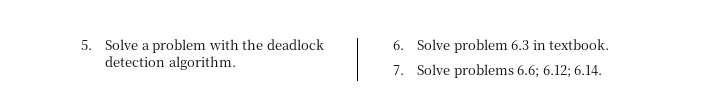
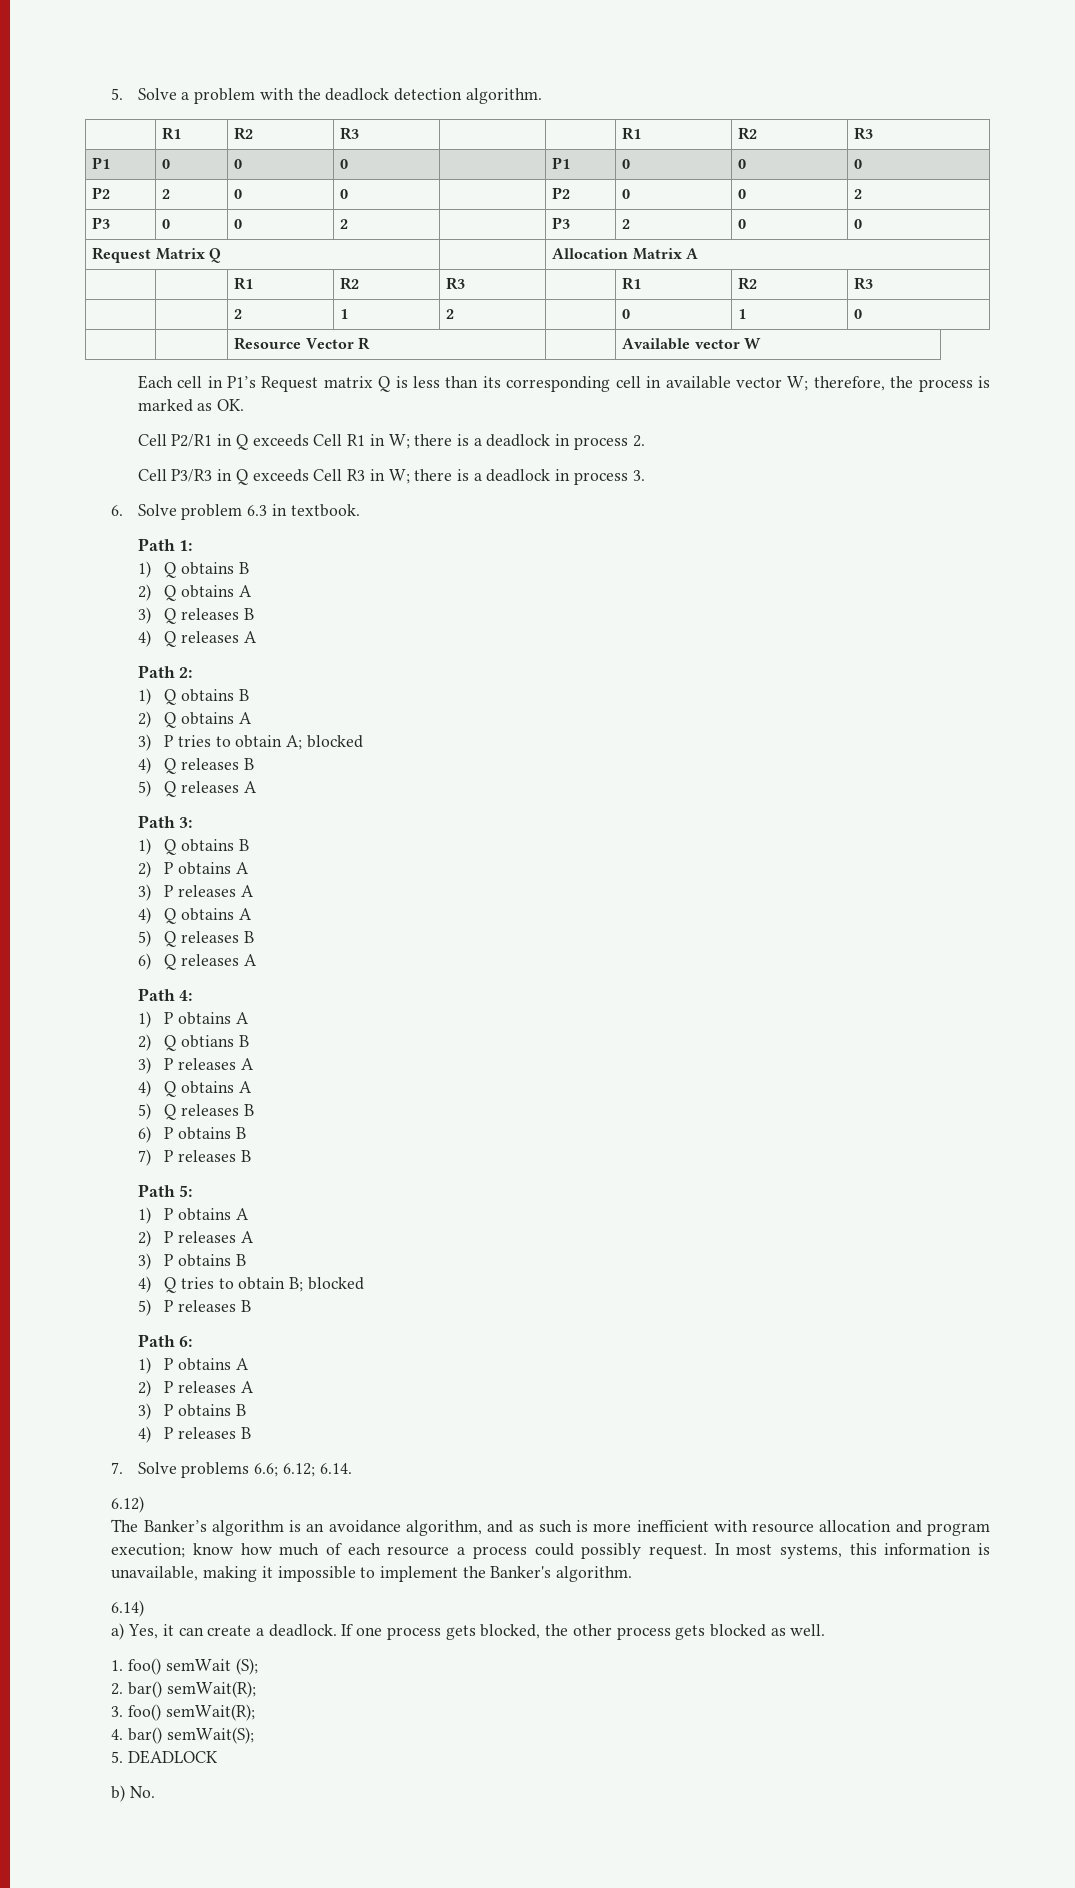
(236, 63) none -> [162,127,182,140] [234,127,254,140] [340,127,360,140] [622,127,642,140] [738,127,758,140] [854,127,874,140] [92,157,111,169] [162,159,171,169] [234,159,243,169] [340,159,349,169] [552,157,571,169] [622,159,631,169] [738,159,747,169] [854,159,863,169] [92,187,111,199] [162,189,171,199] [234,189,243,199] [340,189,349,199] [552,187,571,199] [622,189,631,199] [738,189,747,199] [854,189,863,199] [92,217,111,229] [162,219,171,229] [234,219,243,229] [340,219,349,229] [552,217,571,229] [622,219,631,229] [738,219,747,229] [854,219,863,229] [92,247,221,263] [552,248,698,260] [234,277,254,290] [340,277,360,290] [446,277,466,290] [622,277,642,290] [738,277,758,290] [854,277,874,290] [234,309,243,319] [340,309,349,319] [446,309,455,319] [622,309,631,319] [738,309,747,319] [854,309,863,319] [234,337,370,350] [622,338,761,350] [137,375,990,392] [137,399,245,412] [137,434,645,450] [137,469,645,485] // | R1 | R2 | R3 | | | R1 | R2 | R3 // P1 | 0 | 0 | 0 | | P1 | 0 | 0 | 0 // P2 | 2 | 0 | 0 | | P2 | 0 | 0 | 2 // P3 | 0 | 0 | 2 | | P3 | 2 | 0 | 0 // Request Matrix Q | | Allocation Matrix A // | | R1 | R2 | R3 | | R1 | R2 | R3 // | | 2 | 1 | 2 | | 0 | 1 | 0 // | | Resource Vector R | | Available vector W // Each cell in P1’s Request matrix Q is less than its corresponding cell in available vector W; therefore, the process is marked as OK. // Cell P2/R1 in Q exceeds Cell R1 in W; there is a deadlock in process 2. // Cell P3/R3 in Q exceeds Cell R3 in W; there is a deadlock in process 3.
(610, 44) none -> [137,538,193,551] [137,561,249,578] [137,584,252,601] [137,607,254,624] [137,630,257,647] [137,665,193,678] [137,688,249,705] [137,711,252,728] [137,734,363,751] [137,757,254,774] [137,780,257,797] [137,815,193,828] [137,838,249,855] [137,861,249,878] [137,884,254,901] [137,907,252,924] [137,930,254,947] [137,953,257,970] [137,988,193,1001] [137,1011,249,1028] [137,1034,249,1051] [137,1057,254,1074] [137,1080,252,1097] [137,1103,254,1120] [137,1126,246,1143] [137,1149,251,1166] [137,1184,193,1197] [137,1207,249,1224] [137,1230,254,1247] [137,1253,246,1270] [137,1276,364,1293] [137,1299,251,1316] [137,1334,193,1347] [137,1357,249,1374] [137,1380,254,1397] [137,1403,246,1420] [137,1426,251,1443] // Path 1: // 1) Q obtains B // 2) Q obtains A // 3) Q releases B // 4) Q releases A // Path 2: // 1) Q obtains B // 2) Q obtains A // 3) P tries to obtain A; blocked // 4) Q releases B // 5) Q releases A // Path 3: // 1) Q obtains B // 2) P obtains A // 3) P releases A // 4) Q obtains A // 5) Q releases B // 6) Q releases A // Path 4: // 1) P obtains A // 2) Q obtians B // 3) P releases A // 4) Q obtains A // 5) Q releases B // 6) P obtains B // 7) P releases B // Path 5: // 1) P obtains A // 2) P releases A // 3) P obtains B // 4) Q tries to obtain B; blocked // 5) P releases B // Path 6: // 1) P obtains A // 2) P releases A // 3) P obtains B // 4) P releases B
(603, 70) none -> [111,1496,145,1513] [111,1519,991,1536] [111,1543,990,1559] [111,1566,633,1582] [111,1600,145,1617] [111,1623,826,1640] [111,1658,258,1675] [111,1681,256,1698] [111,1704,255,1721] [111,1727,254,1744] [111,1750,219,1764] [111,1785,156,1802] // 6.12) // The Banker’s algorithm is an avoidance algorithm, and as such is more inefficient with resource allocation and program execution; know how much of each resource a process could possibly request. In most systems, this information is unavailable, making it impossible to implement the Banker's algorithm. // 6.14) // a) Yes, it can create a deadlock. If one process gets blocked, the other process gets blocked as well. // 1. foo() semWait (S); // 2. bar() semWait(R); // 3. foo() semWait(R); // 4. bar() semWait(S); // 5. DEADLOCK // b) No.

